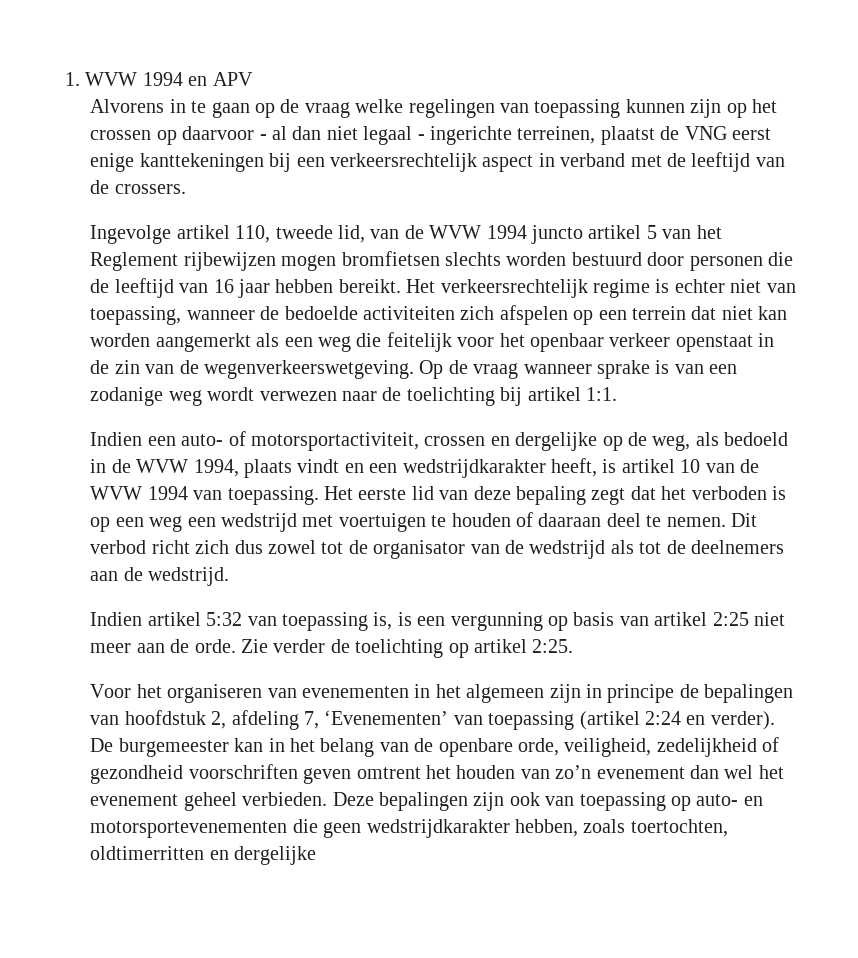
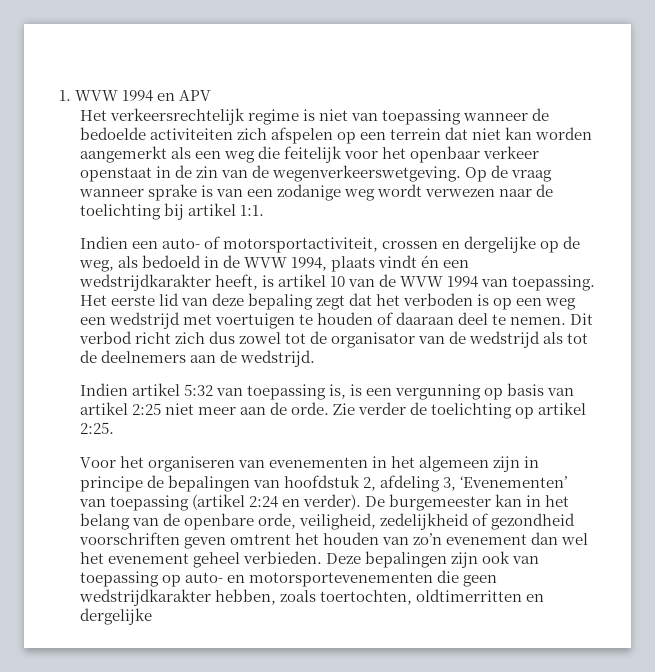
[90,99,778,118] [90,126,772,145] [90,152,785,172] [90,180,186,194] [90,225,722,244] [90,251,794,271] [90,278,401,298] Alvorens in te gaan op de vraag welke regelingen van toepassing kunnen zijn op het crossen op daarvoor - al dan niet legaal - ingerichte terreinen, plaatst de VNG eerst enige kanttekeningen bij een verkeersrechtelijk aspect in verband met de leeftijd van de crossers. // Ingevolge artikel 110, tweede lid, van de WVW 1994 juncto artikel 5 van het Reglement rijbewijzen mogen bromfietsen slechts worden bestuurd door personen die de leeftijd van 16 jaar hebben bereikt. -> (212, 95) none
[674,279,725,293] echter -> (315, 115) none
[90,306,182,325] toepassing, -> [381,109,461,125] toepassing
[344,463,364,473] en -> [421,255,440,268] én
[304,711,320,729] 7, -> [443,477,457,491] 3,

